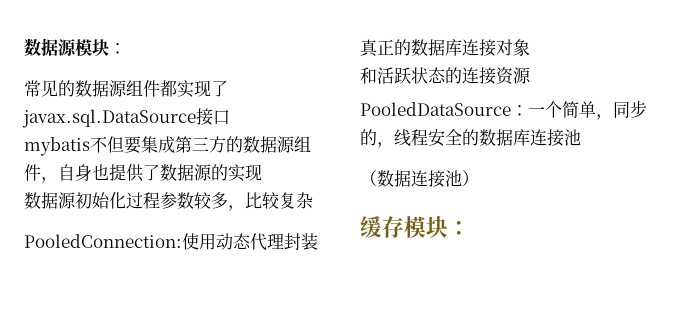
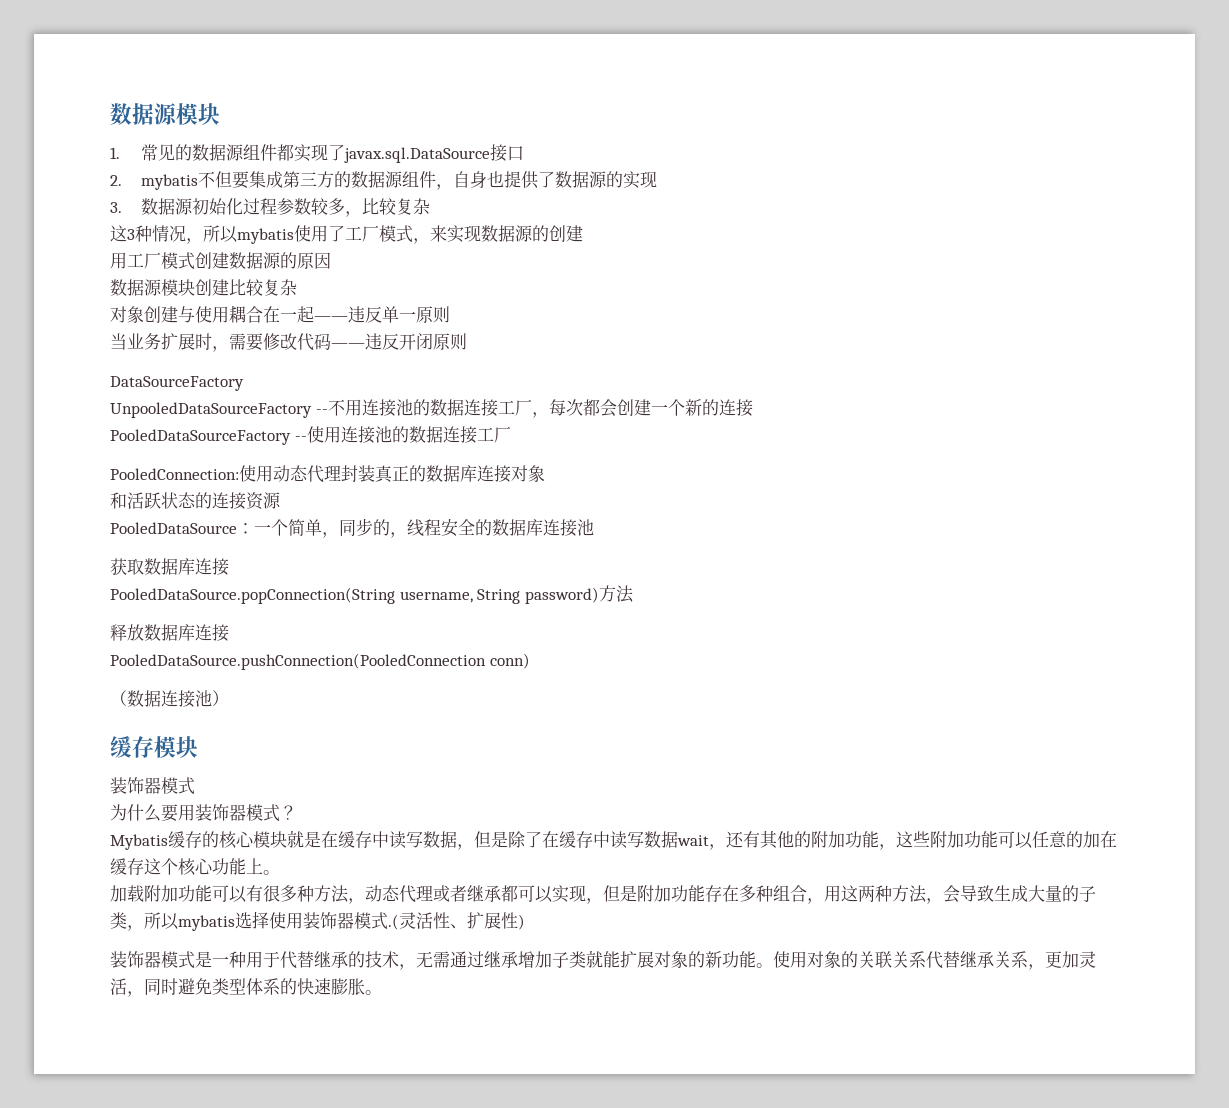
[24,38,126,57] 数据源模块： // -> [110,103,220,125] [110,147,120,159] 数据源模块 // 1.
(230, 117) none -> [110,175,122,186] 2.
(262, 172) none -> [110,202,122,213] 3.
(313, 200) none -> [110,225,583,244] [110,252,331,270] [110,279,297,296] [110,305,450,323] [110,333,467,352] [110,376,244,391] [110,399,753,418] [110,426,511,445] // 这3种情况，所以mybatis使用了工厂模式，来实现数据源的创建 // 用工厂模式创建数据源的原因 // 数据源模块创建比较复杂 // 对象创建与使用耦合在一起——违反单一原则 // 当业务扩展时，需要修改代码——违反开闭原则 // DataSourceFactory // UnpooledDataSourceFactory --不用连接池的数据连接工厂，每次都会创建一个新的连接 // PooledDataSourceFactory --使用连接池的数据连接工厂
(581, 137) none -> [110,558,229,576] [110,585,634,604] [110,624,229,642] [110,653,530,670] // 获取数据库连接 // PooledDataSource.popConnection(String username, String password)方法 // 释放数据库连接 // PooledDataSource.pushConnection(PooledConnection conn)
[448,221,470,235] ： -> [110,777,195,795] [110,804,297,822] [110,830,1117,850] [110,858,280,876] [110,885,1096,904] [110,911,525,931] [110,950,1096,970] [110,978,382,997] // 装饰器模式 // 为什么要用装饰器模式？ // Mybatis缓存的核心模块就是在缓存中读写数据，但是除了在缓存中读写数据wait，还有其他的附加功能，这些附加功能可以任意的加在缓存这个核心功能上。 // 加载附加功能可以有很多种方法，动态代理或者继承都可以实现，但是附加功能存在多种组合，用这两种方法，会导致生成大量的子类，所以mybatis选择使用装饰器模式.(灵活性、扩展性) // 装饰器模式是一种用于代替继承的技术，无需通过继承增加子类就能扩展对象的新功能。使用对象的关联关系代替继承关系，更加灵活，同时避免类型体系的快速膨胀。

